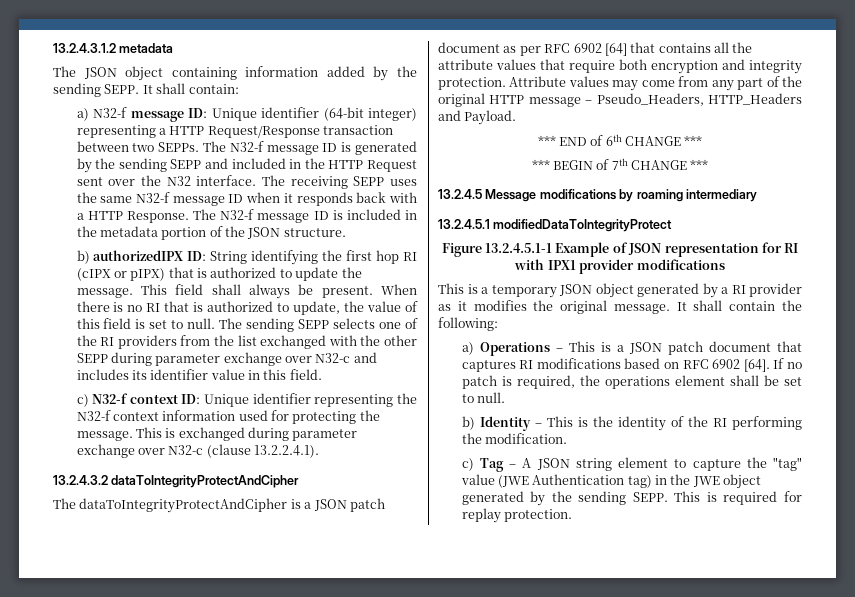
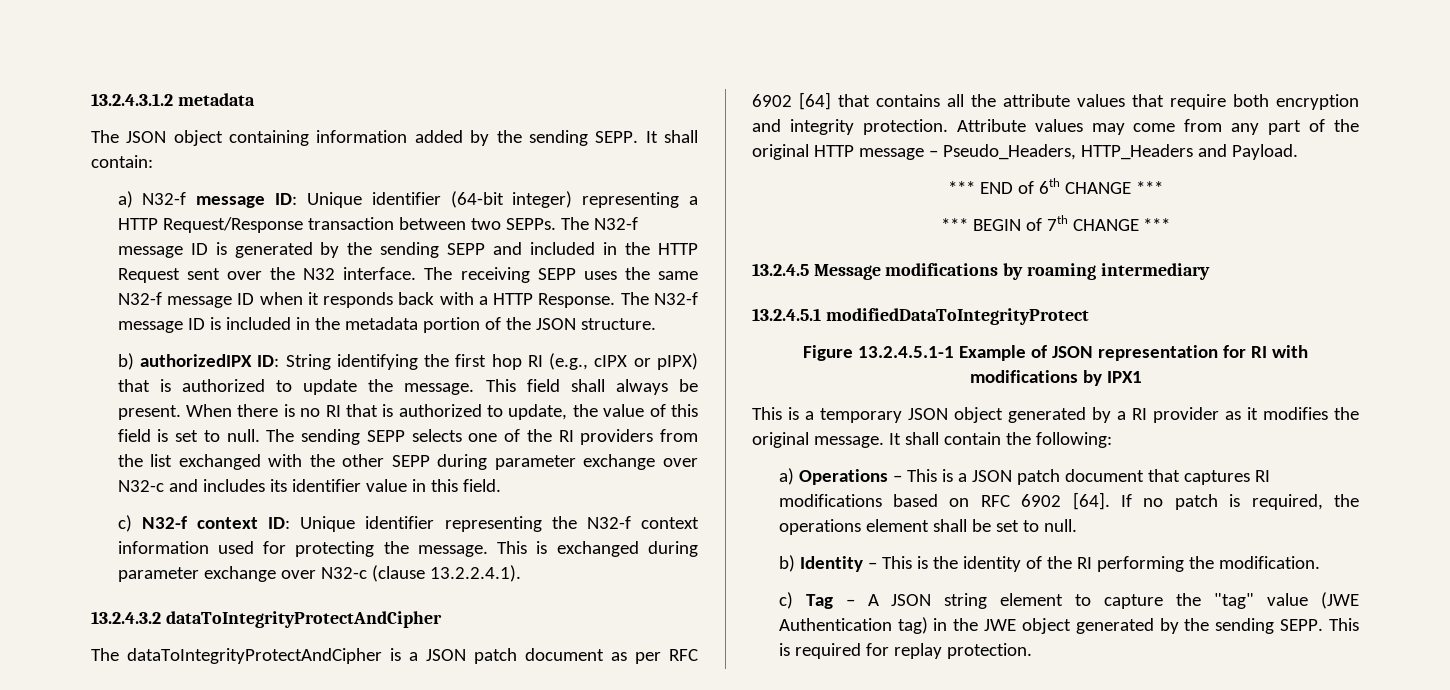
[76,268,111,281] (cIPX -> [549,353,628,370] (e.g., cIPX
(545, 264) none -> [969,370,1102,386] modifications by
[579,259,725,274] provider modifications -> (1142, 377) none

